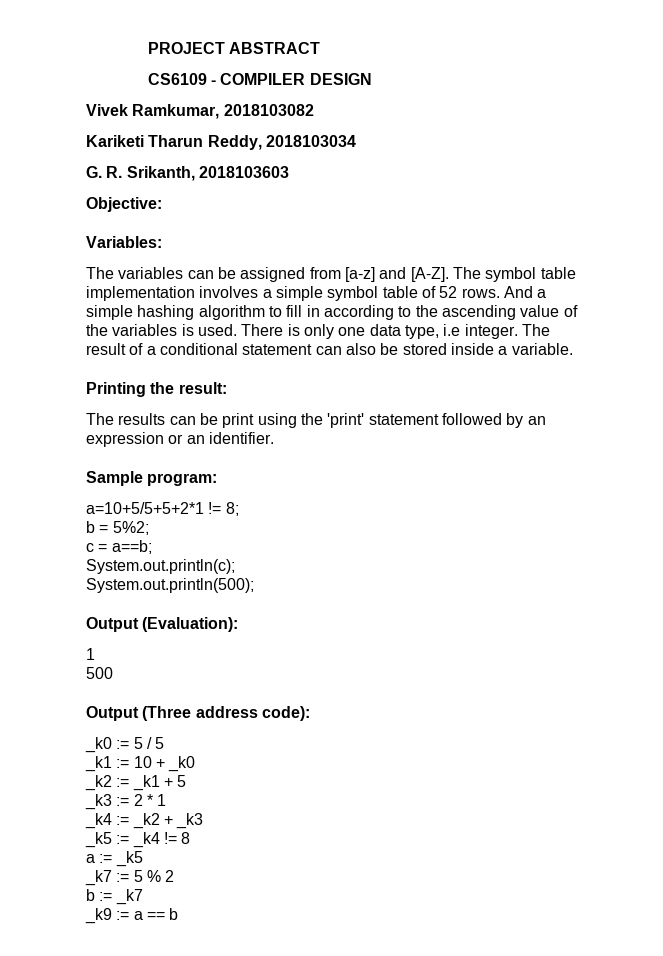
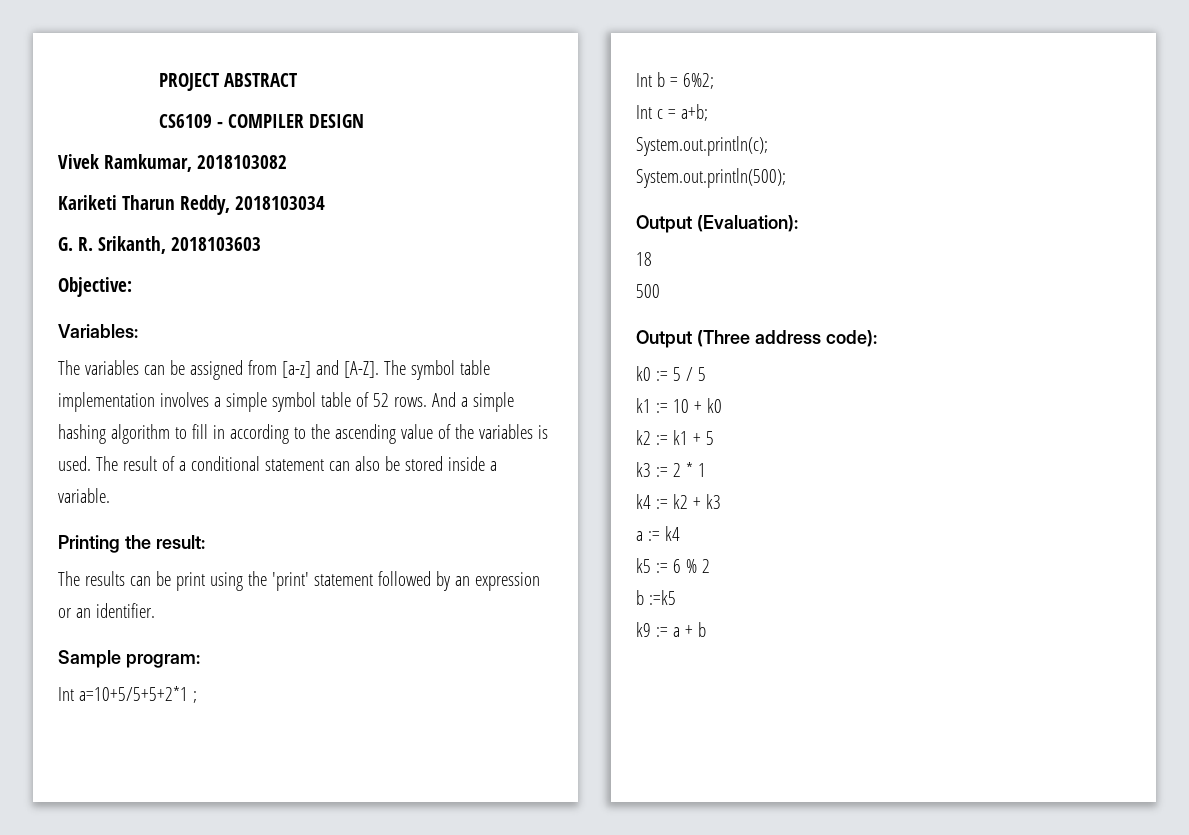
[241,324,518,339] There is only one data type, i.e integer. -> (91, 463) none
[86,502,239,516] [86,521,149,535] a=10+5/5+5+2*1 != 8; // b = 5%2; // -> [58,686,197,703] [636,72,714,89] [636,105,652,119] Int a=10+5/5+5+2*1 ; // Int b = 6%2; // Int
[111,540,152,554] a==b; -> [680,104,708,121] a+b;
[86,648,95,660] 1 -> [636,252,652,266] 18
[85,737,112,753] _k0 -> [636,366,651,381] k0
[85,756,112,772] _k1 -> [636,398,651,413] k1
[168,756,196,772] [85,775,160,791] _k0 // _k2 := _k1 -> [706,398,722,413] [636,430,688,445] k0 // k2 := k1
[85,794,112,810] _k3 -> [636,462,651,477] k3
[85,813,204,829] [85,832,191,848] [86,851,143,867] [85,870,143,886] _k4 := _k2 + _k3 // _k5 := _k4 != 8 // a := _k5 // _k7 := 5 -> [636,494,721,509] [636,526,680,541] [636,558,681,573] k4 := k2 + k3 // a := k4 // k5 := 6
[99,889,143,905] [85,908,112,924] := _k7 // _k9 -> [648,590,676,605] [636,622,651,637] :=k5 // k9
[146,912,165,920] == -> [684,624,693,637] +

